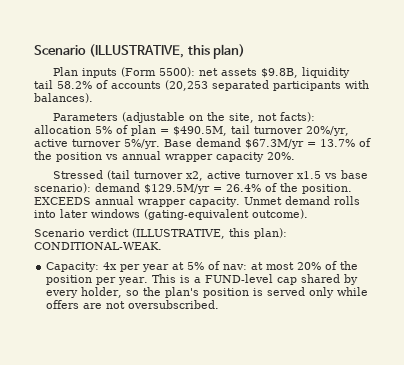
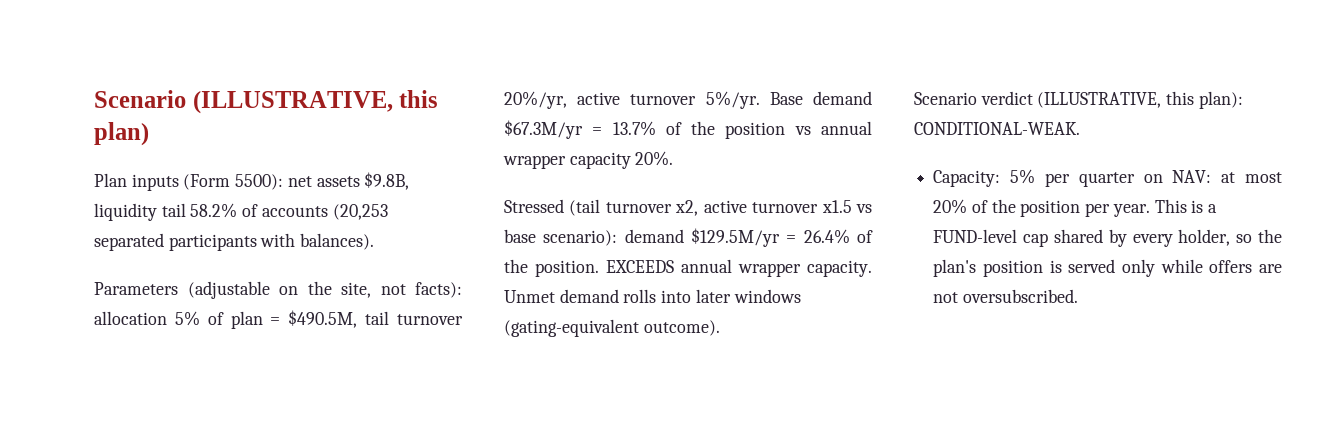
[103,261,248,272] 4x per year at 5% of nav: -> [1010,169,1212,187] 5% per quarter on NAV:

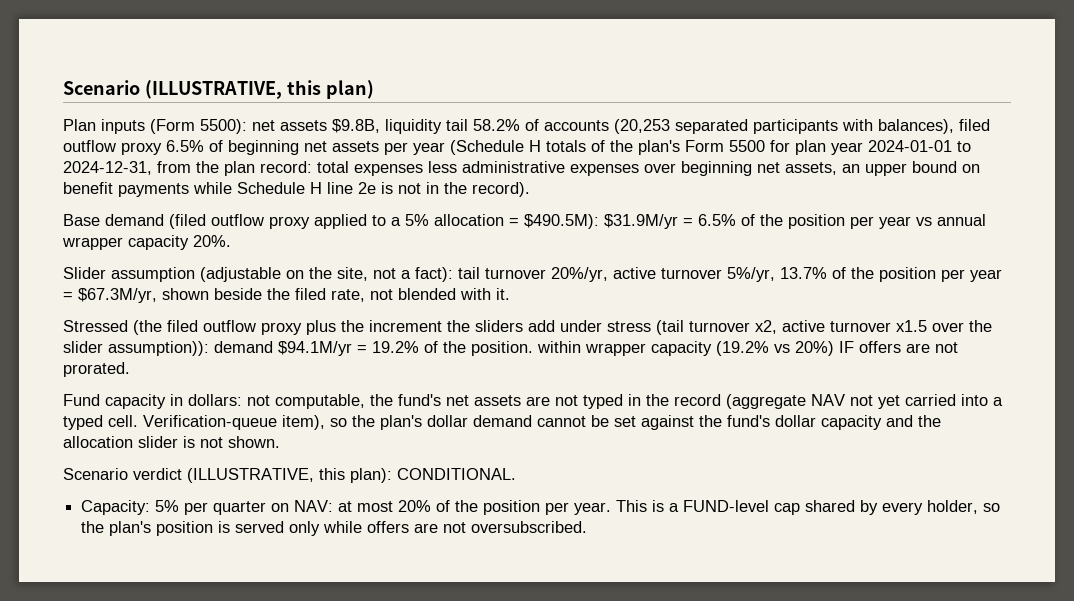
[300,233,375,250] [94,281,462,299] [94,310,463,329] [504,91,872,109] [504,120,786,139] balances). // Parameters (adjustable on the site, not facts): allocation 5% of plan = $490.5M, tail turnover 20%/yr, active turnover 5%/yr. Base demand $67.3M/yr = 13.7% of the position -> [878,119,990,134] [63,140,971,155] [63,161,980,176] [63,182,530,197] [63,214,911,229] balances), filed outflow proxy 6.5% of beginning net assets per year (Schedule H totals of the plan's Form 5500 for plan year 2024-01-01 to 2024-12-31, from the plan record: total expenses less administrative expenses over beginning net assets, an upper bound on benefit payments while Schedule H line 2e is not in the record). // Base demand (filed outflow proxy applied to a 5% allocation = $490.5M): $31.9M/yr = 6.5% of the position per year
[504,199,564,213] Stressed -> [63,267,1002,282] [63,288,510,303] [63,320,651,335] Slider assumption (adjustable on the site, not a fact): tail turnover 20%/yr, active turnover 5%/yr, 13.7% of the position per year = $67.3M/yr, shown beside the filed rate, not blended with it. // Stressed (the filed outflow proxy plus the increment the sliders add under stress
[856,204,872,213] [504,228,873,247] [504,259,872,277] [504,289,801,303] [504,319,720,337] vs base scenario): demand $129.5M/yr = 26.4% of the position. EXCEEDS annual wrapper capacity. Unmet demand rolls into later windows (gating-equivalent outcome). -> [932,320,992,332] [63,341,958,356] [63,362,130,377] [63,394,1003,409] [63,415,941,430] [63,436,280,448] over the slider assumption)): demand $94.1M/yr = 19.2% of the position. within wrapper capacity (19.2% vs 20%) IF offers are not prorated. // Fund capacity in dollars: not computable, the fund's net assets are not typed in the record (aggregate NAV not yet carried into a typed cell. Verification-queue item), so the plan's dollar demand cannot be set against the fund's dollar capacity and the allocation slider is not shown.
[914,122,1080,135] CONDITIONAL-WEAK. -> [397,468,516,480] CONDITIONAL.

